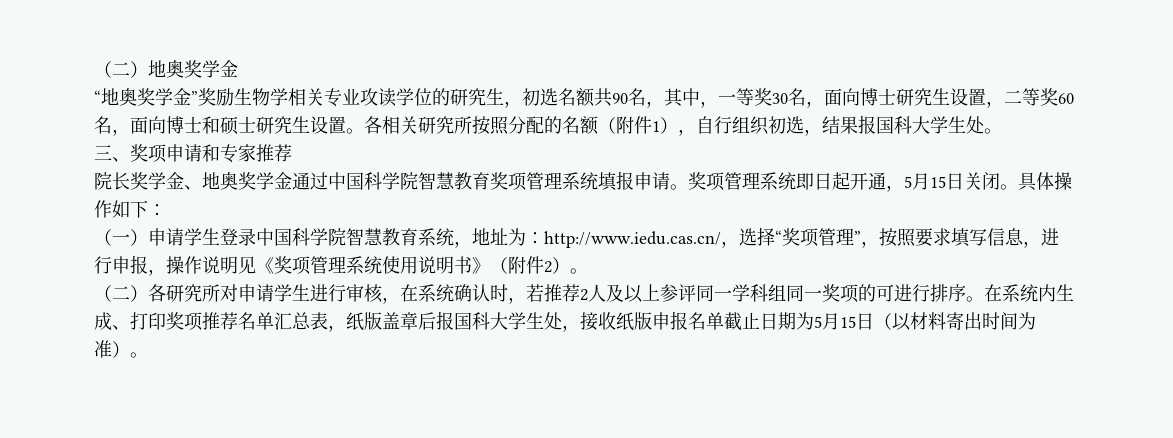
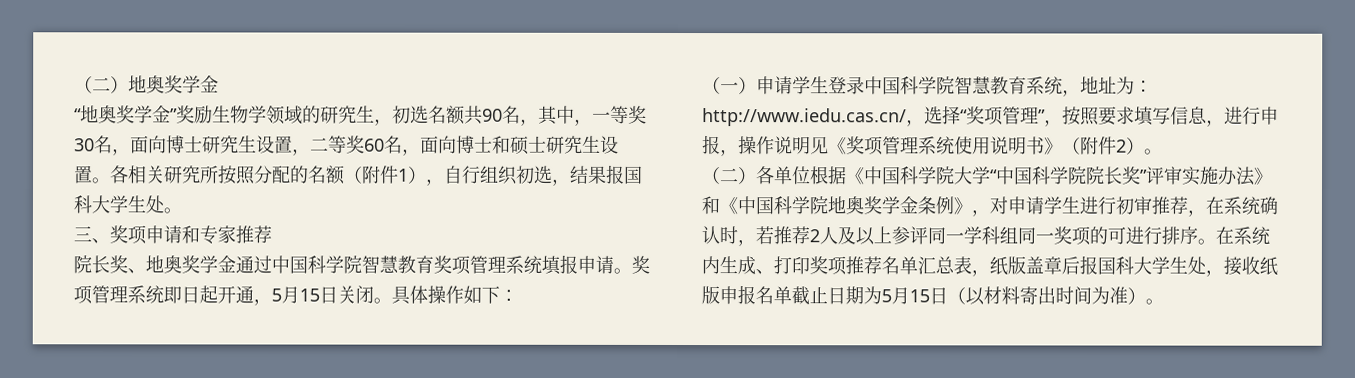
[288,88,432,107] 相关专业攻读学位 -> [266,105,303,125] 领域
[148,172,184,190] 学金 -> (128, 264) none
[166,284,220,302] 研究所 -> [774,166,1273,186] [701,196,990,217] 单位根据《中国科学院大学“中国科学院院长奖”评审实施办法》和《中国科学院地奥奖学金条例》，
[346,284,383,303] 审核 -> [1115,196,1188,215] 初审推荐

